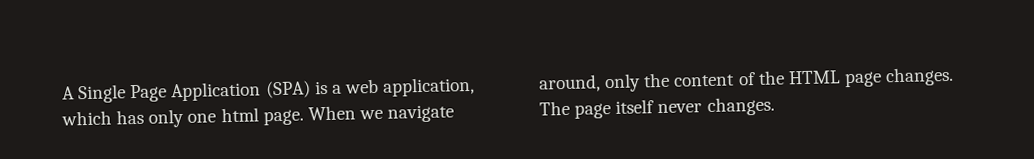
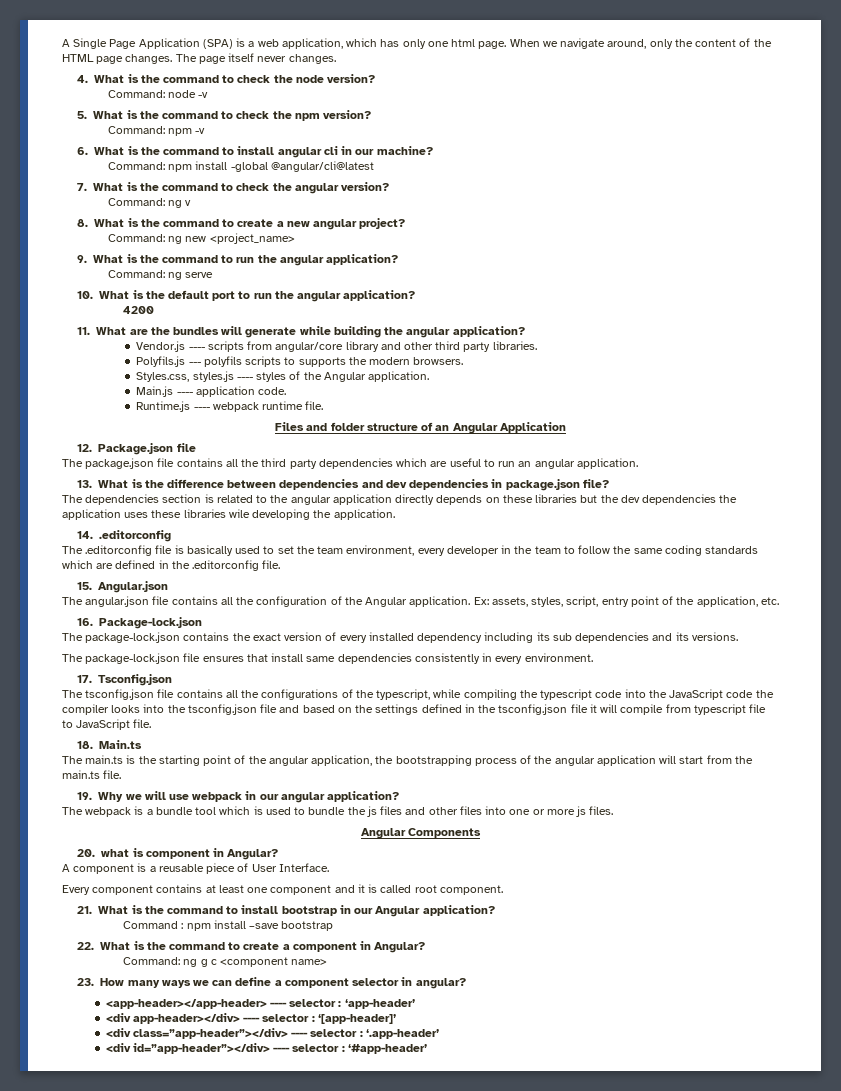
(775, 106) none -> [77,74,376,83] [107,90,209,98] [77,110,372,121] [107,126,206,136] [77,146,433,158] [107,161,374,172] [77,182,390,194] [107,198,192,208] [77,218,406,230] [107,233,295,244] [77,254,399,266] [107,270,214,280] [77,290,416,302] [123,306,155,314] [77,326,525,338] [136,341,537,352] [136,356,464,367] [136,371,429,382] [136,386,287,397] [136,401,324,412] [275,422,566,434] [77,443,196,455] [62,458,638,469] [77,479,609,491] [62,494,738,505] [62,509,395,520] [77,530,172,542] [62,545,759,556] [62,560,281,571] [77,581,169,593] [62,596,779,607] [77,617,203,629] [62,632,738,643] [62,653,593,664] [77,674,173,686] [62,689,774,700] [62,704,767,715] [62,719,152,730] [77,740,143,749] [62,755,753,766] [62,770,122,779] [77,791,400,803] [62,806,614,817] [360,828,482,839] [77,848,279,860] [62,863,329,874] [62,884,503,895] [77,905,495,917] [123,920,334,931] [77,941,426,953] [123,957,328,967] [77,977,466,989] [105,999,415,1009] [105,1013,396,1024] [105,1028,439,1039] [105,1043,427,1054] // 4. What is the command to check the node version? // Command: node -v // 5. What is the command to check the npm version? // Command: npm -v // 6. What is the command to install angular cli in our machine? // Command: npm install -global @angular/cli@latest // 7. What is the command to check the angular version? // Command: ng v // 8. What is the command to create a new angular project? // Command: ng new <project_name> // 9. What is the command to run the angular application? // Command: ng serve // 10. What is the default port to run the angular application? // 4200 // 11. What are the bundles will generate while building the angular application? // Vendor.js ---- scripts from angular/core library and other third party libraries. // Polyfils.js --- polyfils scripts to supports the modern browsers. // Styles.css, styles.js ---- styles of the Angular application. // Main.js ---- application code. // Runtime.js ---- webpack runtime file. // Files and folder structure of an Angular Application // 12. Package.json file // The package.json file contains all the third party dependencies which are useful to run an angular application. // 13. What is the difference between dependencies and dev dependencies in package.json file? // The dependencies section is related to the angular application directly depends on these libraries but the dev dependencies the application uses these libraries wile developing the application. // 14. .editorconfig // The .editorconfig file is basically used to set the team environment, every developer in the team to follow the same coding standards which are defined in the .editorconfig file. // 15. Angular.json // The angular.json file contains all the configuration of the Angular application. Ex: assets, styles, script, entry point of the application, etc. // 16. Package-lock.json // The package-lock.json contains the exact version of every installed dependency including its sub dependencies and its versions. // The package-lock.json file ensures that install same dependencies consistently in every environment. // 17. Tsconfig.json // The tsconfig.json file contains all the configurations of the typescript, while compiling the typescript code into the JavaScript code the compiler looks into the tsconfig.json file and based on the settings defined in the tsconfig.json file it will compile from typescript file to JavaScript file. // 18. Main.ts // The main.ts is the starting point of the angular application, the bootstrapping process of the angular application will start from the main.ts file. // 19. Why we will use webpack in our angular application? // The webpack is a bundle tool which is used to bundle the js files and other files into one or more js files. // Angular Components // 20. what is component in Angular? // A component is a reusable piece of User Interface. // Every component contains at least one component and it is called root component. // 21. What is the command to install bootstrap in our Angular application? // Command : npm install –save bootstrap // 22. What is the command to create a component in Angular? // Command: ng g c <component name> // 23. How many ways we can define a component selector in angular? // <app-header></app-header> ---- selector : ‘app-header’ // <div app-header></div> ---- selector : ‘[app-header]’ // <div class=”app-header”></div> ---- selector : ‘.app-header’ // <div id=”app-header”></div> ---- selector : ‘#app-header’

